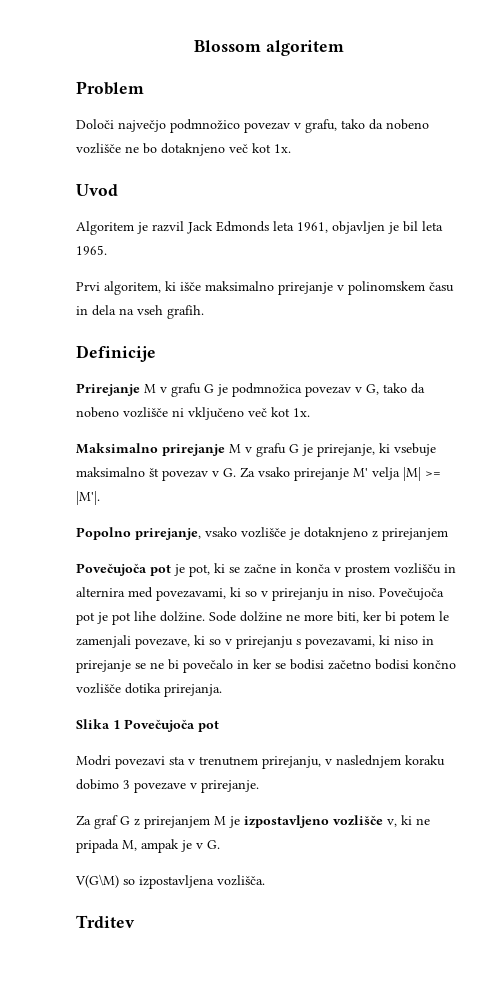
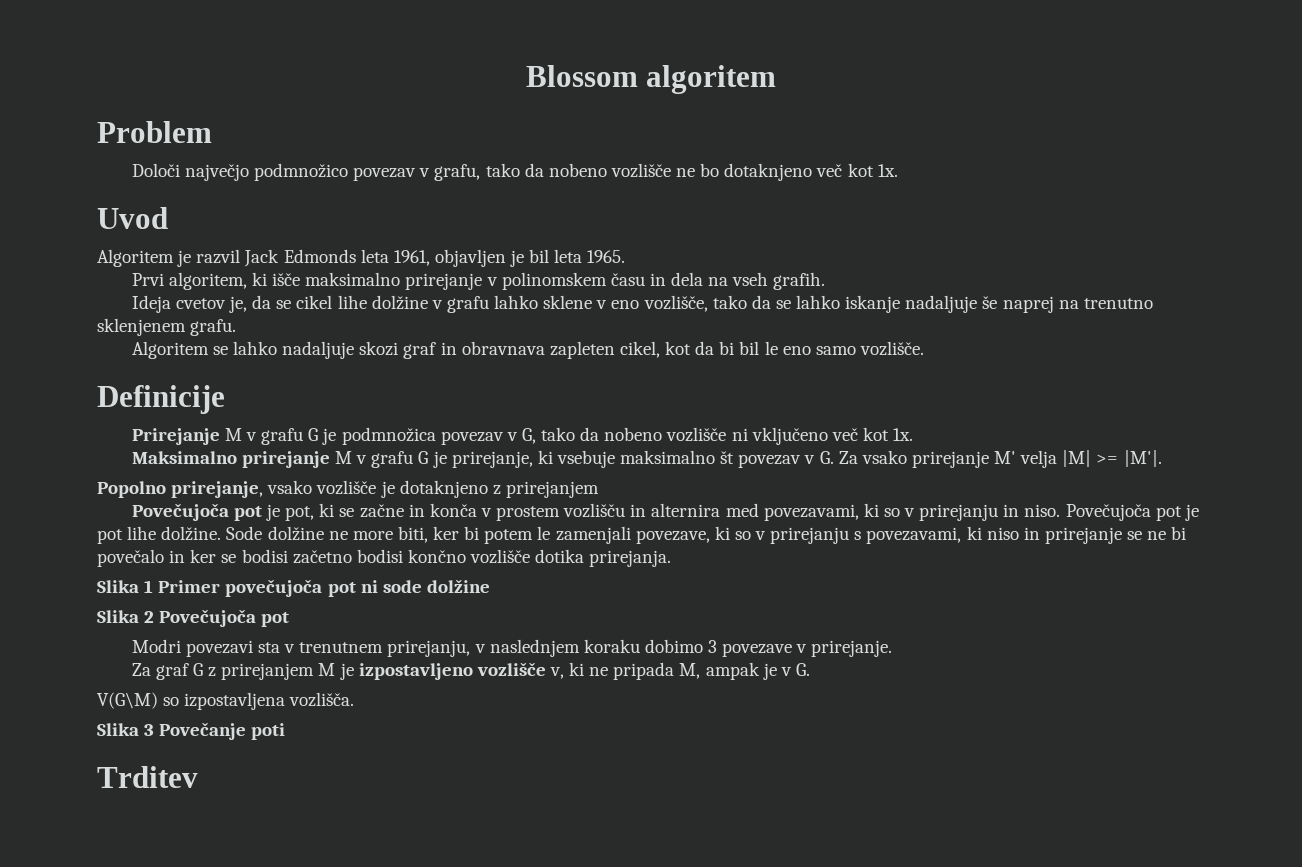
(204, 312) none -> [131,295,1153,313] [97,318,237,336] [131,341,924,359] // Ideja cvetov je, da se cikel lihe dolžine v grafu lahko sklene v eno vozlišče, tako da se lahko iskanje nadaljuje še naprej na trenutno sklenjenem grafu. // Algoritem se lahko nadaljuje skozi graf in obravnava zapleten cikel, kot da bi bil le eno samo vozlišče.
(120, 724) none -> [158,579,490,597] [97,610,155,623] Primer povečujoča pot ni sode dolžine // Slika 2
(265, 880) none -> [97,722,286,740] // Slika 3 Povečanje poti

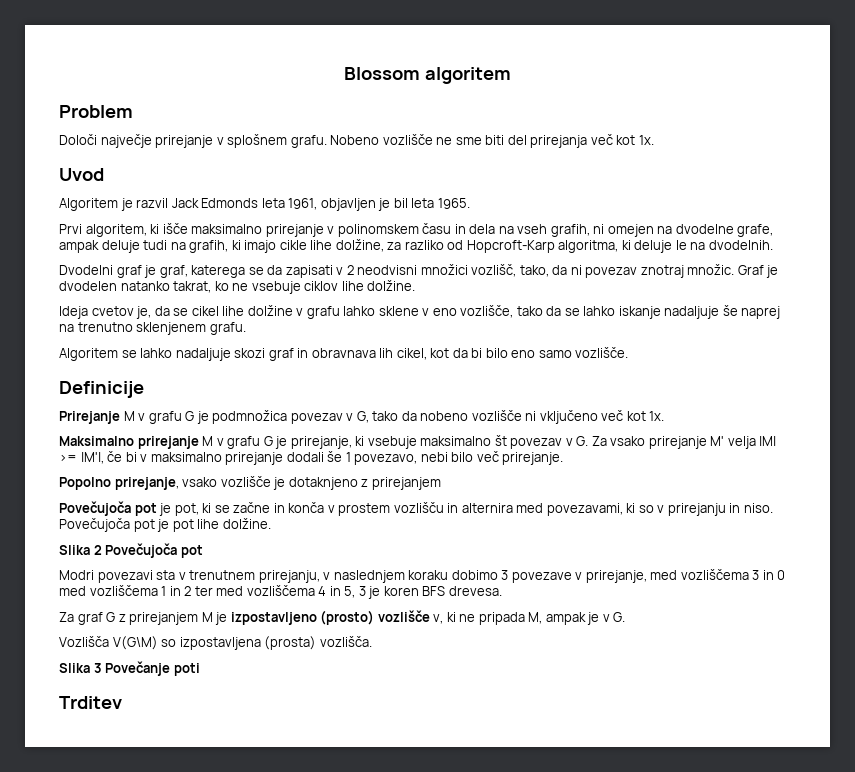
[184,163,813,181] največjo podmnožico povezav v grafu, tako da nobeno vozlišče ne bo dotaknjeno -> [100,134,588,148] največje prirejanje v splošnem grafu. Nobeno vozlišče ne sme biti del prirejanja
[773,272,826,290] grafih. -> [550,224,774,237] [59,239,773,253] [59,264,779,278] [59,280,416,294] grafih, ni omejen na dvodelne grafe, ampak deluje tudi na grafih, ki imajo cikle lihe dolžine, za razliko od Hopcroft-Karp algoritma, ki deluje le na dvodelnih. // Dvodelni graf je graf, katerega se da zapisati v 2 neodvisni množici vozlišč, tako, da ni povezav znotraj množic. Graf je dvodelen natanko takrat, ko ne vsebuje ciklov lihe dolžine.
[549,341,615,359] zapleten -> [379,348,394,358] lih
[739,341,778,355] bil le -> [485,348,508,358] bilo
[1123,450,1162,467] |M'|. -> [80,451,564,465] |M'|, če bi v maksimalno prirejanje dodali še 1 povezavo, nebi bilo več prirejanje.
[226,526,1187,544] [97,549,672,567] [97,579,490,597] Sode dolžine ne more biti, ker bi potem le zamenjali povezave, ki so v prirejanju s povezavami, ki niso in prirejanje se ne bi povečalo in ker se bodisi začetno bodisi končno vozlišče dotika prirejanja. // Slika 1 Primer povečujoča pot ni sode dolžine -> (271, 523) none
[811,640,893,657] prirejanje. -> [585,569,786,583] [59,585,502,599] prirejanje, med vozliščema 3 in 0 med vozliščema 1 in 2 ter med vozliščema 4 in 5, 3 je koren BFS drevesa.
(473, 671) none -> [320,610,375,625] (prosto)
(810, 669) none -> [59,636,109,647] Vozlišča
(286, 701) none -> [264,636,317,650] (prosta)

